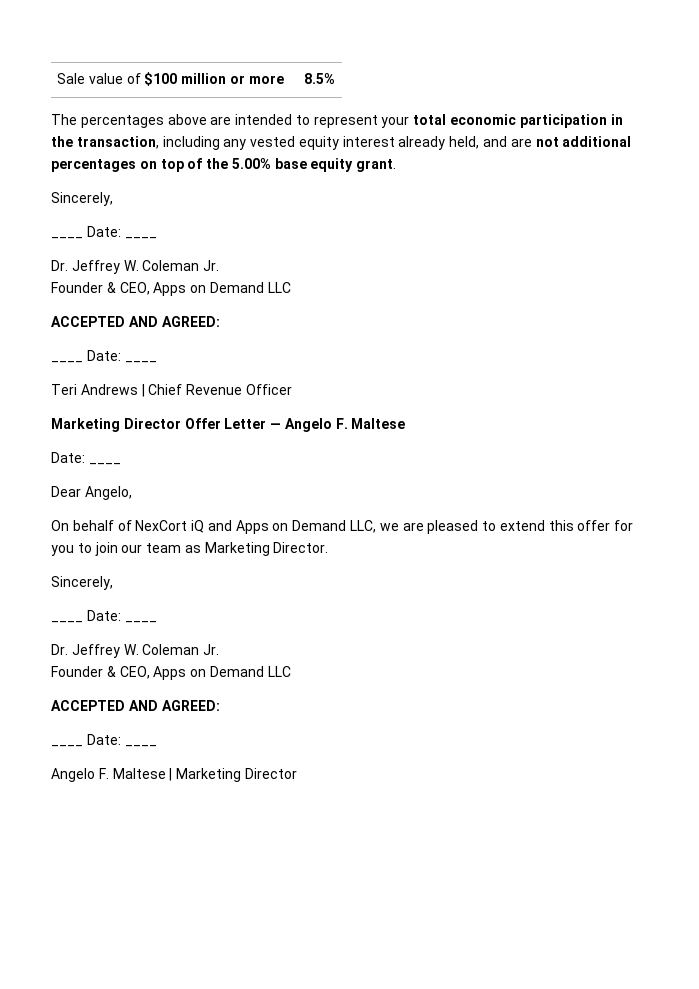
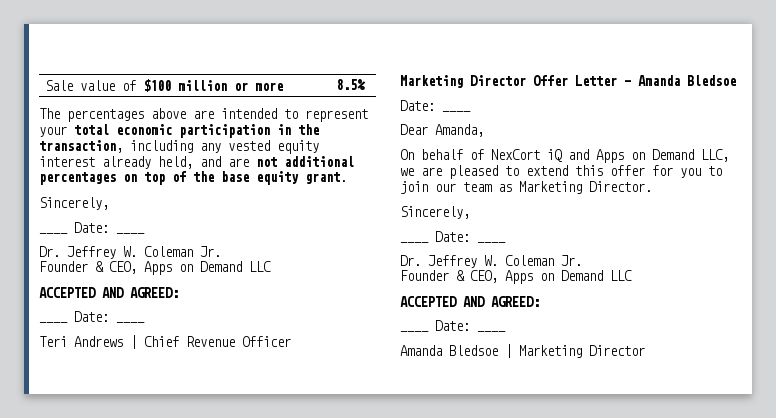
[231,158,271,169] 5.00% -> (214, 176) none
[284,418,406,432] Angelo F. Maltese -> [638,75,736,86] Amanda Bledsoe
[84,486,132,500] Angelo, -> [435,124,484,137] Amanda,
[51,768,166,782] Angelo F. Maltese -> [400,345,498,356] Amanda Bledsoe

